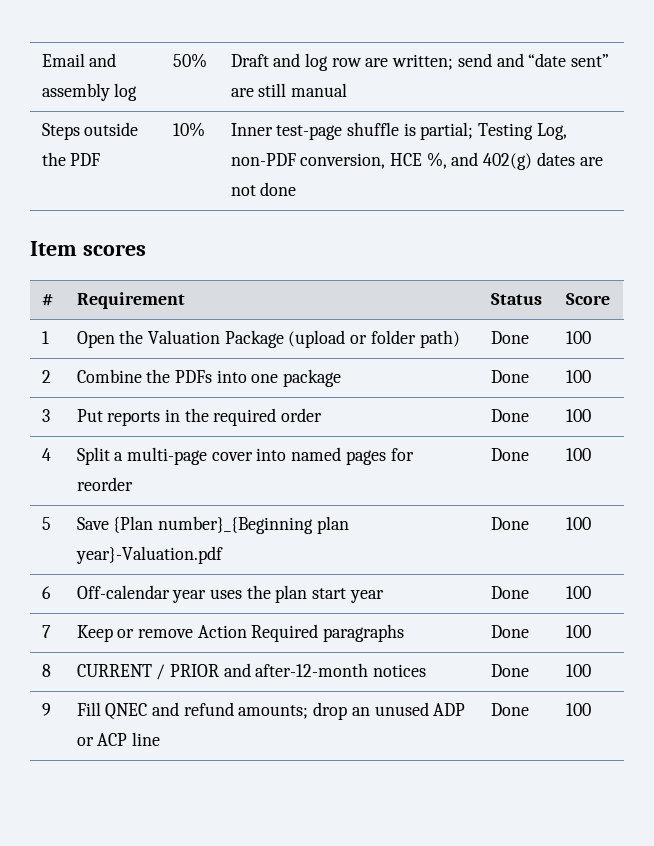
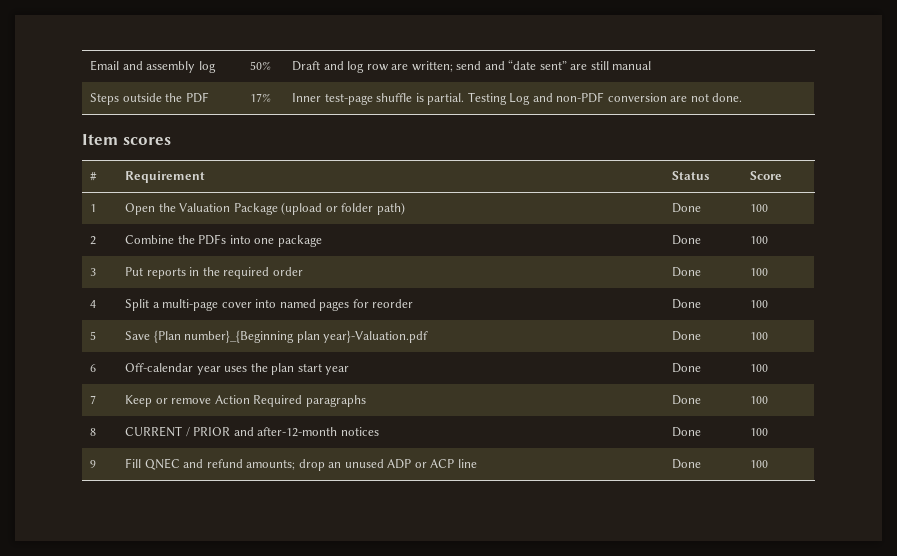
[172,122,205,137] 10% -> [250,93,272,102] 17%
[420,122,567,140] [230,152,575,170] partial; Testing Log, non-PDF conversion, HCE %, and 402(g) dates -> [427,92,667,105] partial. Testing Log and non-PDF conversion
[260,182,297,196] done -> [712,93,743,102] done.

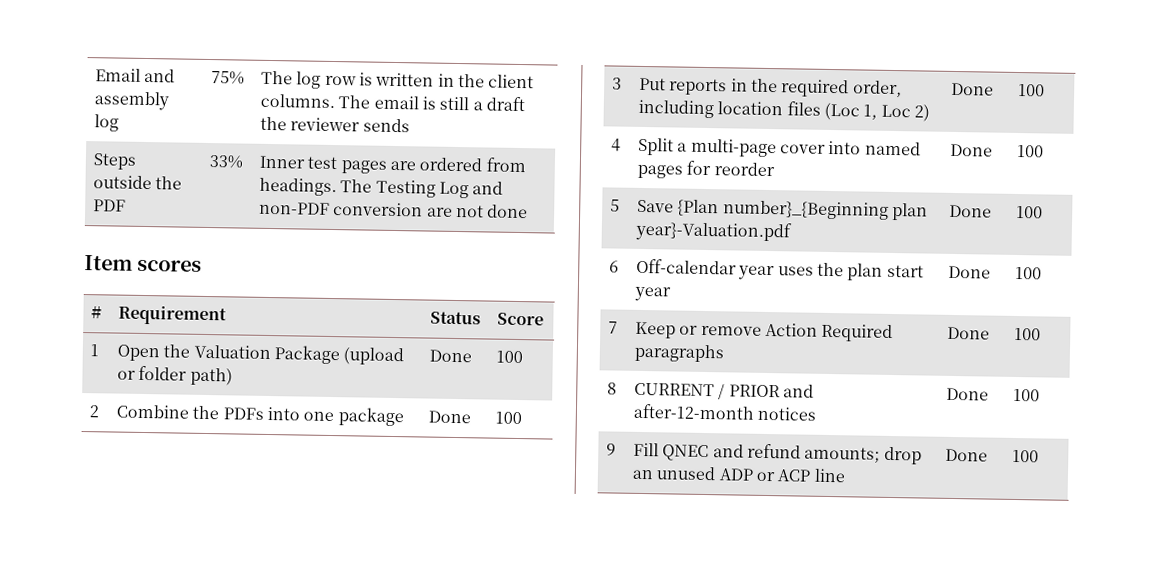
[250,61,272,70] [292,60,652,73] 50% | Draft and log row are written; send and “date sent” are still manual -> [211,71,246,85] [261,70,535,89] [260,93,526,112] [260,116,410,133] 75% | The log row is written in the client columns. The email is still a draft the reviewer sends
[250,93,272,102] 17% -> [209,155,245,169] 33%
[324,93,465,105] test-page shuffle is partial. -> [307,156,526,174] [259,177,373,197] test pages are ordered from headings. The
[712,93,743,102] done. -> [487,204,529,219] done
[272,267,303,276] order -> [852,80,902,98] [638,99,931,122] order, including location files (Loc 1, Loc 2)

